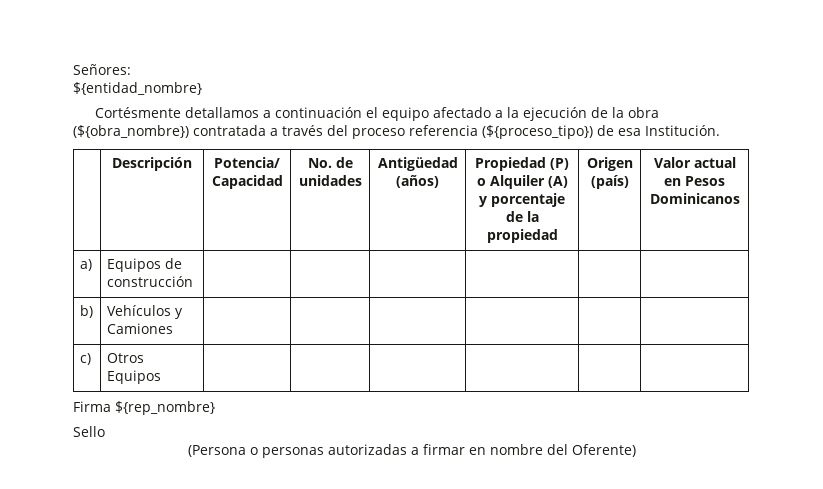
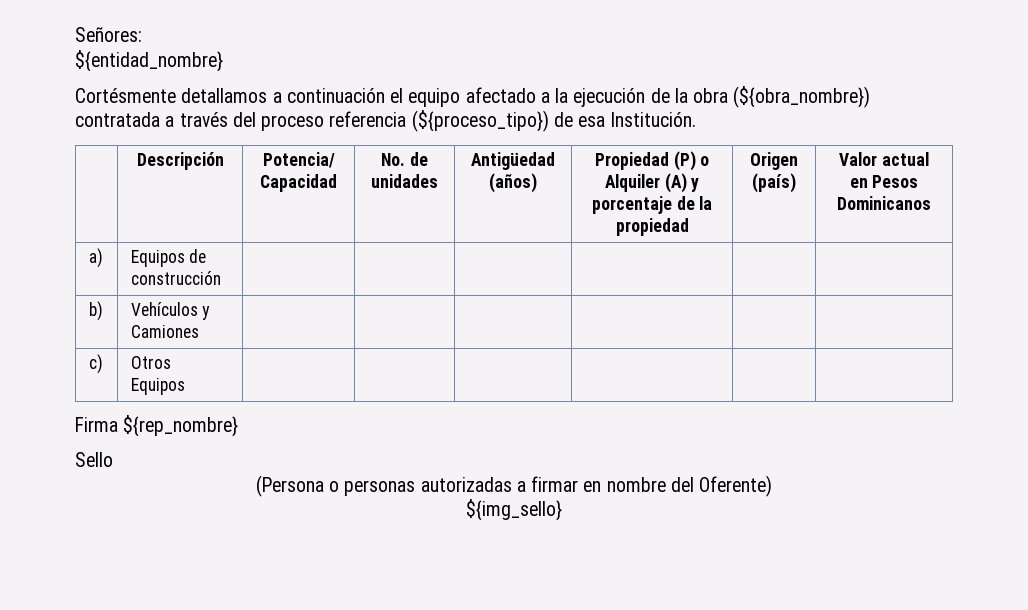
(636, 450) none -> [466,499,562,521] // ${img_sello}

